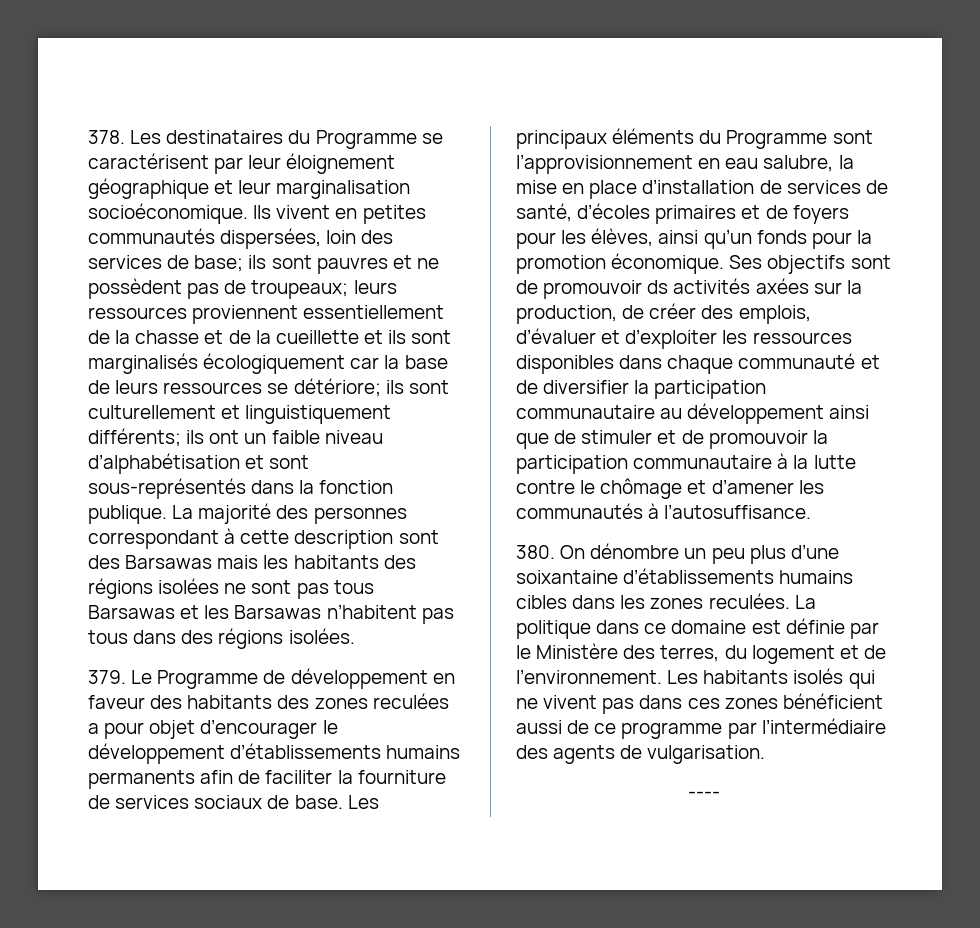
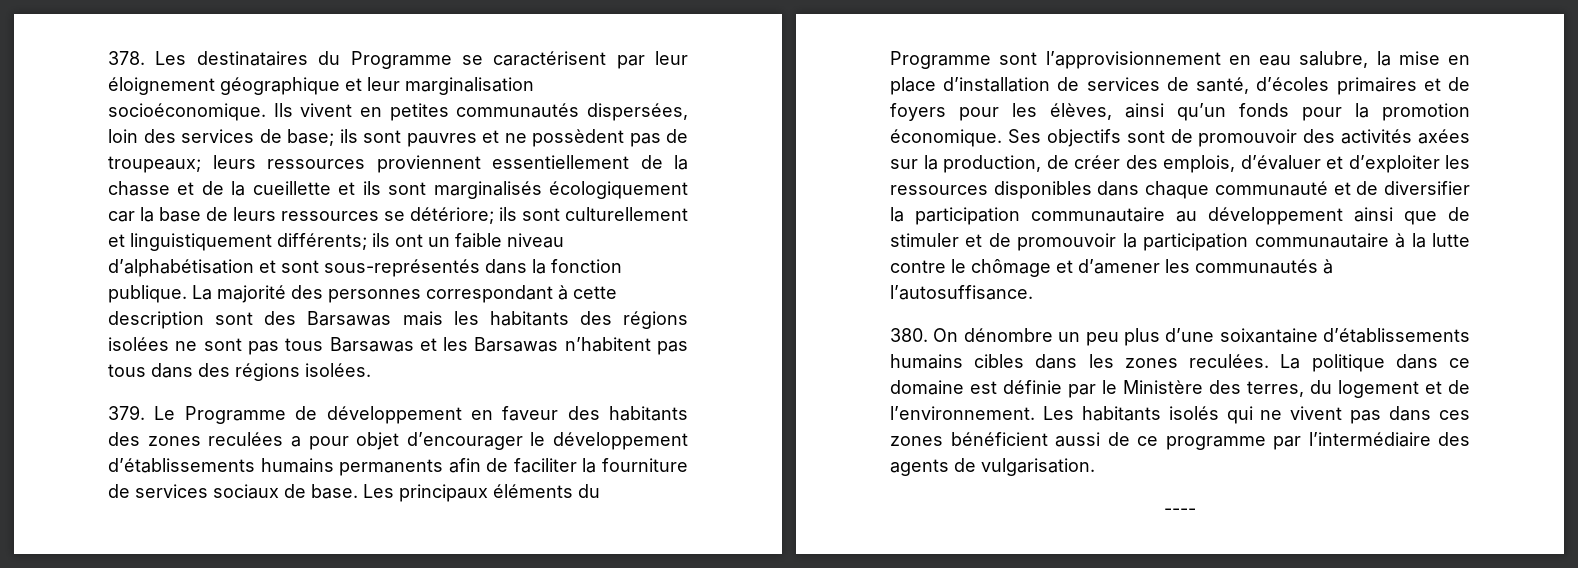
[647,280,669,294] ds -> [1303,129,1336,143] des

